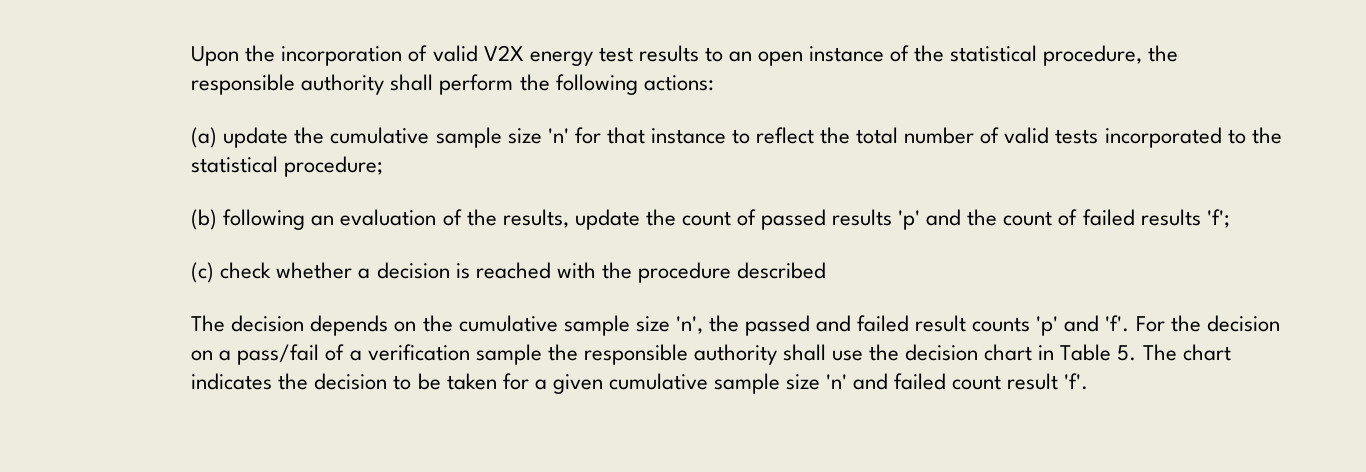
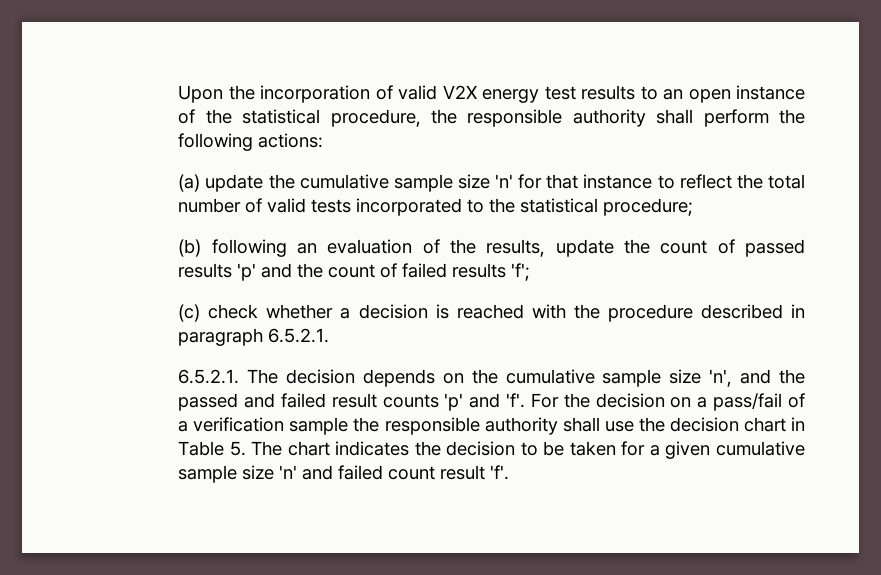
(826, 270) // -> [791,304,806,318] [178,328,330,346] [178,369,240,384] in paragraph 6.5.2.1. // 6.5.2.1.
(703, 325) none -> [740,369,772,384] and

